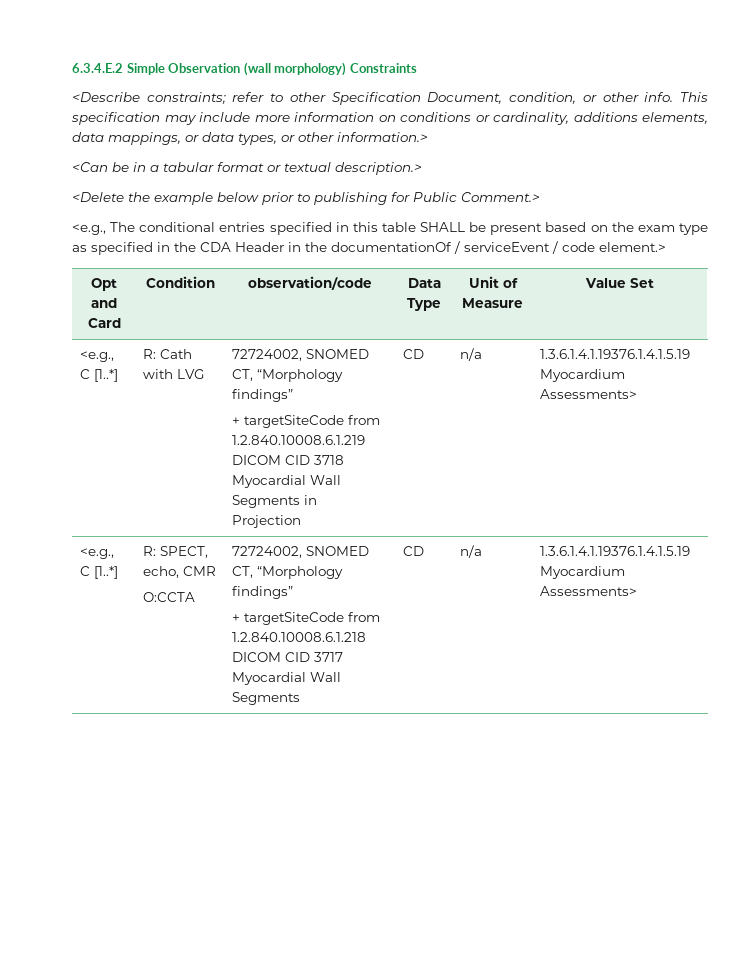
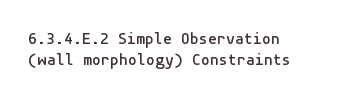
[72,92,709,105] [71,112,708,125] [72,132,428,145] [72,162,422,175] [72,192,540,205] [72,222,708,235] [72,241,666,255] [91,278,117,291] [91,298,117,308] [87,318,121,328] [145,276,215,288] [248,276,372,290] [407,278,441,288] [407,298,441,311] [468,276,518,288] [462,298,523,308] [585,278,654,288] [80,351,115,362] [80,369,119,382] [143,349,193,359] [143,369,205,379] [232,349,370,361] [232,369,344,382] [232,389,294,402] [232,415,381,428] [232,435,366,445] [232,455,345,465] [232,475,342,488] [232,495,318,508] [232,515,302,528] [403,349,425,359] [460,348,483,361] [540,349,691,359] [540,369,626,382] [540,389,638,399] [80,548,115,559] [80,566,119,579] [143,546,209,558] [143,566,217,578] [143,592,196,602] [232,546,370,558] [232,566,344,579] [232,586,294,599] [232,612,381,625] [232,632,367,642] [232,652,344,662] [232,672,342,685] [232,692,301,705] [403,546,425,556] [460,545,483,558] [540,546,691,556] [540,566,626,579] [540,586,638,596] // <Describe constraints; refer to other Specification Document, condition, or other info. This specification may include more information on conditions or cardinality, additions elements, data mappings, or data types, or other information.> // <Can be in a tabular format or textual description.> // <Delete the example below prior to publishing for Public Comment.> // <e.g., The conditional entries specified in this table SHALL be present based on the exam type as specified in the CDA Header in the documentationOf / serviceEvent / code element.> // Opt and Card | Condition | observation/code | Data Type | Unit of Measure | Value Set // <e.g., C [1..*] | R: Cath with LVG | 72724002, SNOMED CT, “Morphology findings” // + targetSiteCode from 1.2.840.10008.6.1.219 DICOM CID 3718 Myocardial Wall Segments in Projection | CD | n/a | 1.3.6.1.4.1.19376.1.4.1.5.19 Myocardium Assessments> // <e.g., C [1..*] | R: SPECT, echo, CMR // O:CCTA | 72724002, SNOMED CT, “Morphology findings” // + targetSiteCode from 1.2.840.10008.6.1.218 DICOM CID 3717 Myocardial Wall Segments | CD | n/a | 1.3.6.1.4.1.19376.1.4.1.5.19 Myocardium Assessments> -> (291, 59) none

